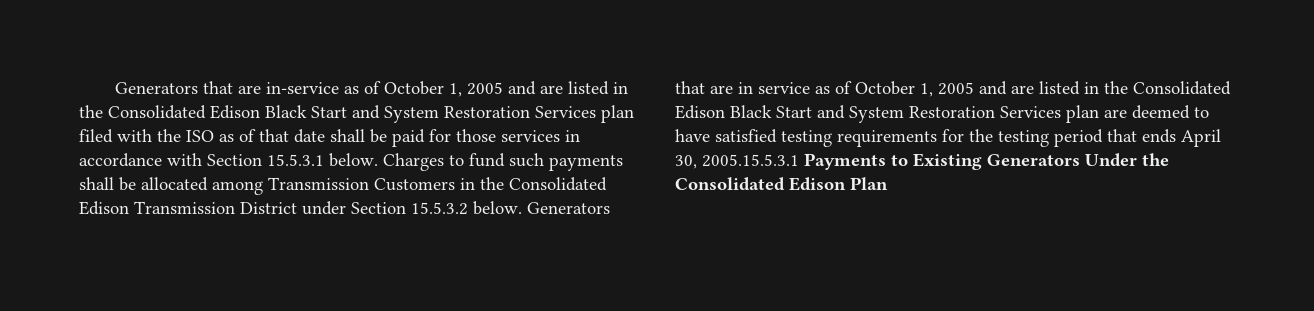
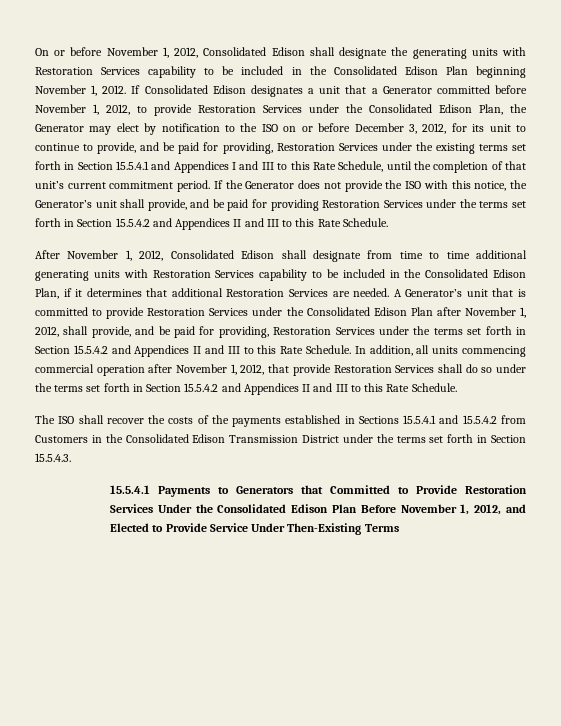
[114,81,628,97] [79,105,634,123] [79,129,580,147] [79,153,623,171] [79,177,369,195] Generators that are in-service as of October 1, 2005 and are listed in the Consolidated Edison Black Start and System Restoration Services plan filed with the ISO as of that date shall be paid for those services in accordance with Section 15.5.3.1 below. Charges to fund such payments shall be allocated among Transmission -> [35,47,526,59] [35,66,527,78] [35,85,527,97] [35,104,527,116] [35,123,527,135] [35,142,526,154] [35,161,526,173] [35,180,528,192] [35,199,526,211] [35,218,388,230] [35,250,528,262] [35,269,526,281] [35,288,526,299] [35,307,526,319] [35,326,526,338] [35,345,527,357] [35,364,526,376] [35,383,457,395] [35,415,526,427] On or before November 1, 2012, Consolidated Edison shall designate the generating units with Restoration Services capability to be included in the Consolidated Edison Plan beginning November 1, 2012. If Consolidated Edison designates a unit that a Generator committed before November 1, 2012, to provide Restoration Services under the Consolidated Edison Plan, the Generator may elect by notification to the ISO on or before December 3, 2012, for its unit to continue to provide, and be paid for providing, Restoration Services under the existing terms set forth in Section 15.5.4.1 and Appendices I and III to this Rate Schedule, until the completion of that unit’s current commitment period. If the Generator does not provide the ISO with this notice, the Generator’s unit shall provide, and be paid for providing Restoration Services under the terms set forth in Section 15.5.4.2 and Appendices II and III to this Rate Schedule. // After November 1, 2012, Consolidated Edison shall designate from time to time additional generating units with Restoration Services capability to be included in the Consolidated Edison Plan, if it determines that additional Restoration Services are needed. A Generator’s unit that is committed to provide Restoration Services under the Consolidated Edison Plan after November 1, 2012, shall provide, and be paid for providing, Restoration Services under the terms set forth in Section 15.5.4.2 and Appendices II and III to this Rate Schedule. In addition, all units commencing commercial operation after November 1, 2012, that provide Restoration Services shall do so under the terms set forth in Section 15.5.4.2 and Appendices II and III to this Rate Schedule. // The ISO shall recover the costs of the payments established in Sections 15.5.4.1 and 15.5.4.2 from
[351,201,610,215] [675,81,1231,97] [675,105,1209,123] [675,129,1221,147] [675,153,1080,170] Section 15.5.3.2 below. Generators that are in service as of October 1, 2005 and are listed in the Consolidated Edison Black Start and System Restoration Services plan are deemed to have satisfied testing requirements for the testing period that ends April 30, 2005.15.5.3.1 Payments to Existing Generators -> [376,434,527,443] [35,453,71,462] [110,485,527,497] [110,504,154,513] the terms set forth in Section 15.5.4.3. // 15.5.4.1 Payments to Generators that Committed to Provide Restoration Services
(888, 183) none -> [360,504,526,515] [110,523,399,535] Before November 1, 2012, and Elected to Provide Service Under Then-Existing Terms

